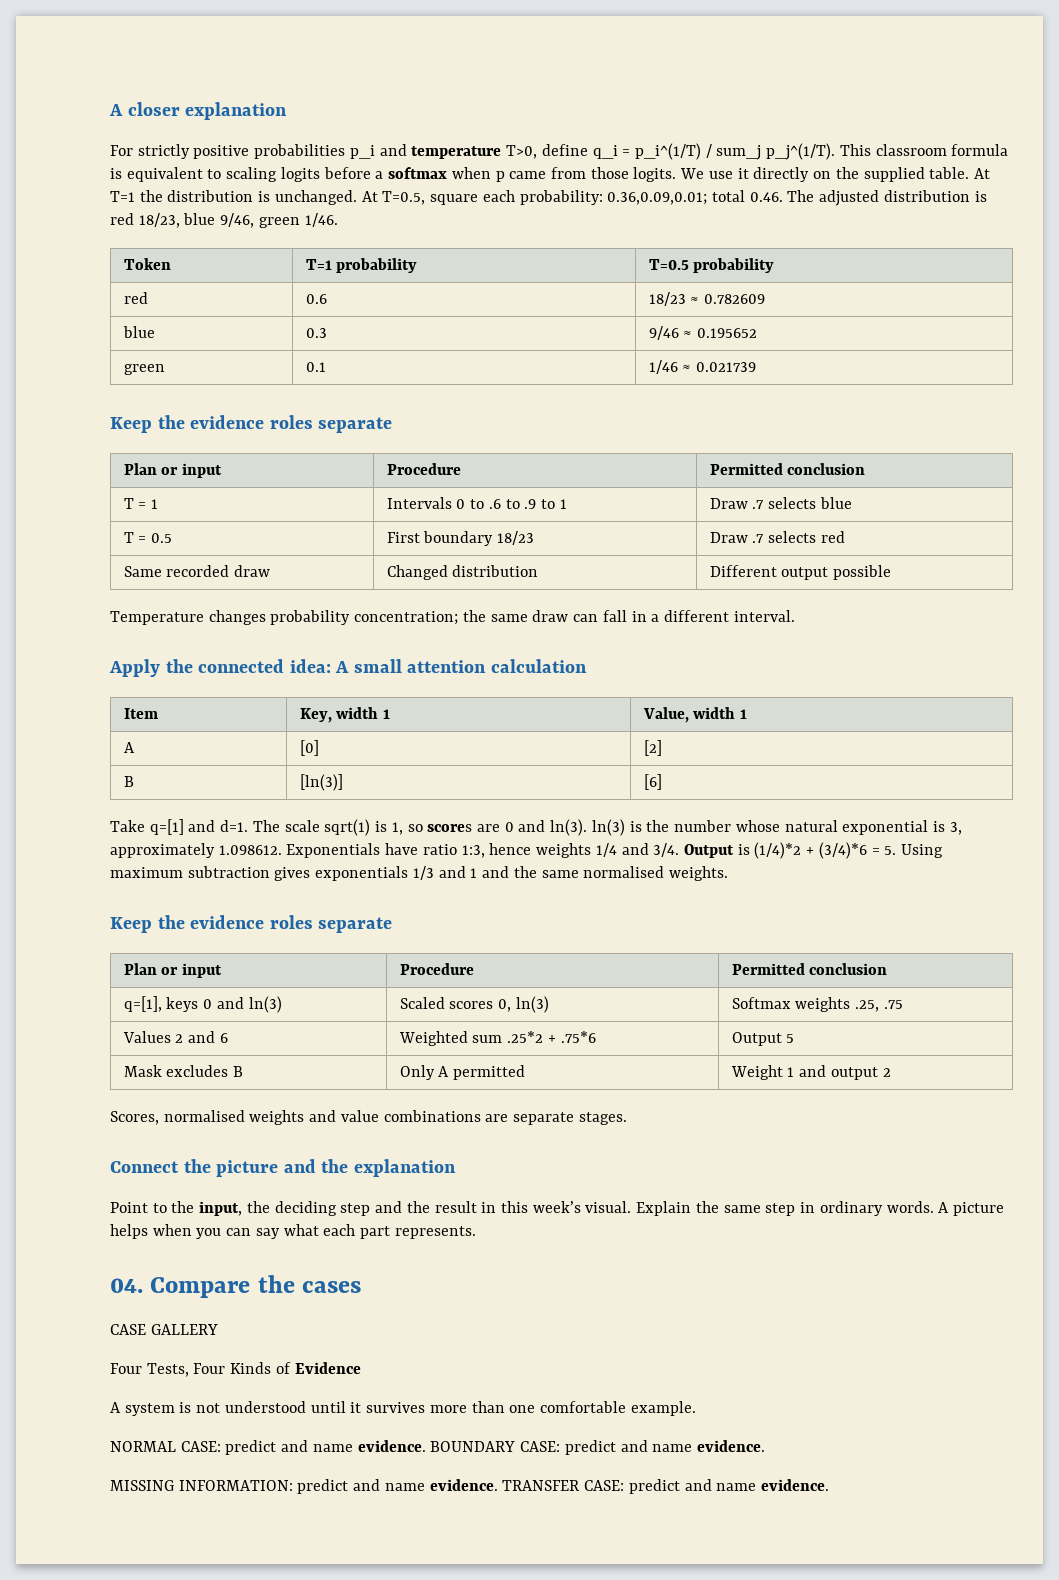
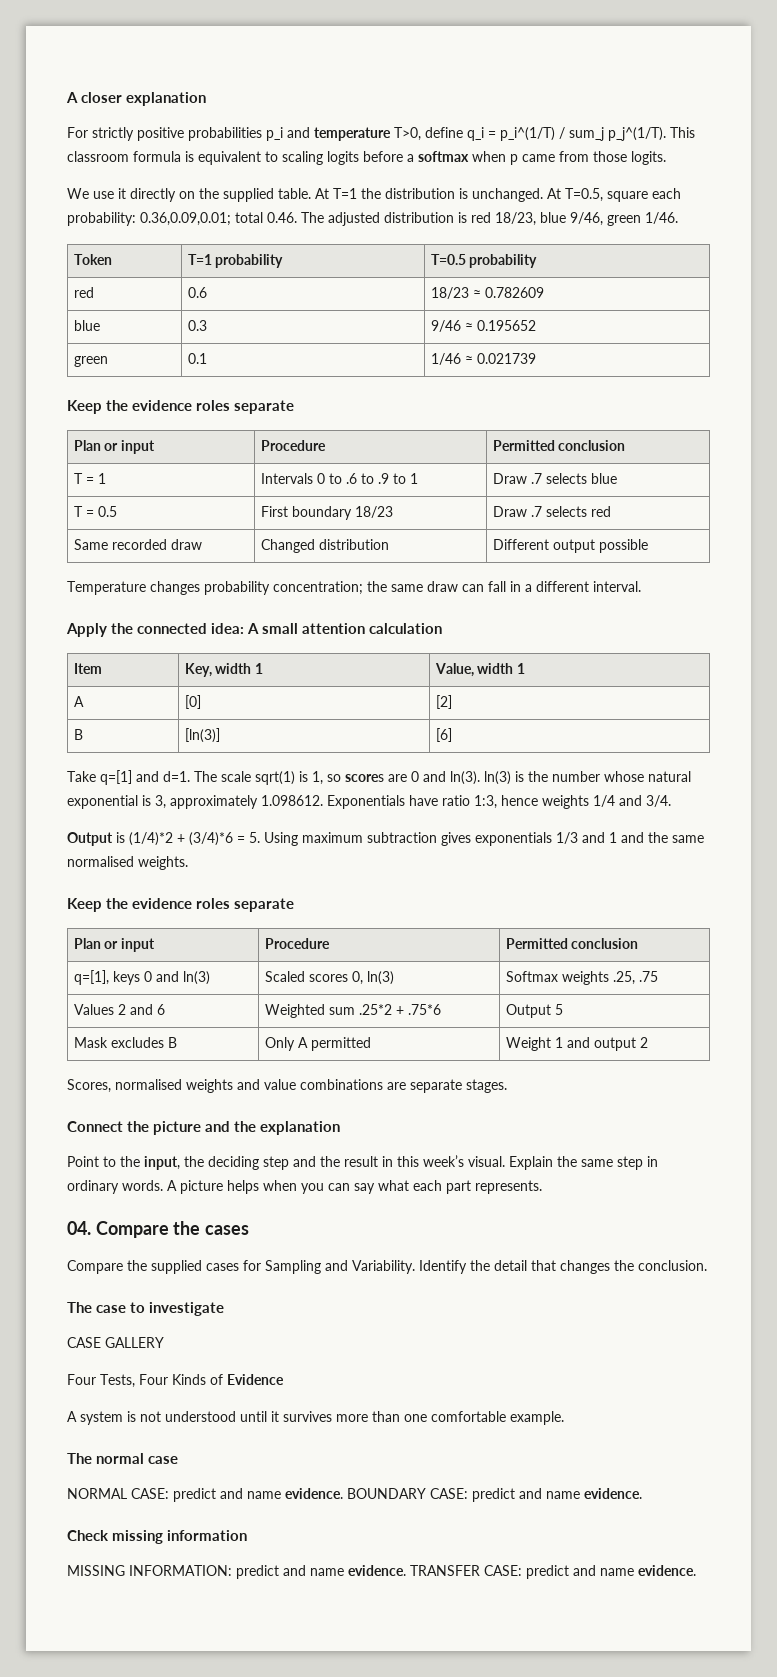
(677, 174) none -> (666, 158) //
(680, 850) none -> (671, 801) //
(362, 1287) none -> [67,1260,707,1274] [67,1302,225,1316] // Compare the supplied cases for Sampling and Variability. Identify the detail that changes the conclusion. // The case to investigate
(696, 1408) none -> [67,1453,179,1464] // The normal case
(765, 1446) none -> [67,1530,248,1544] // Check missing information

